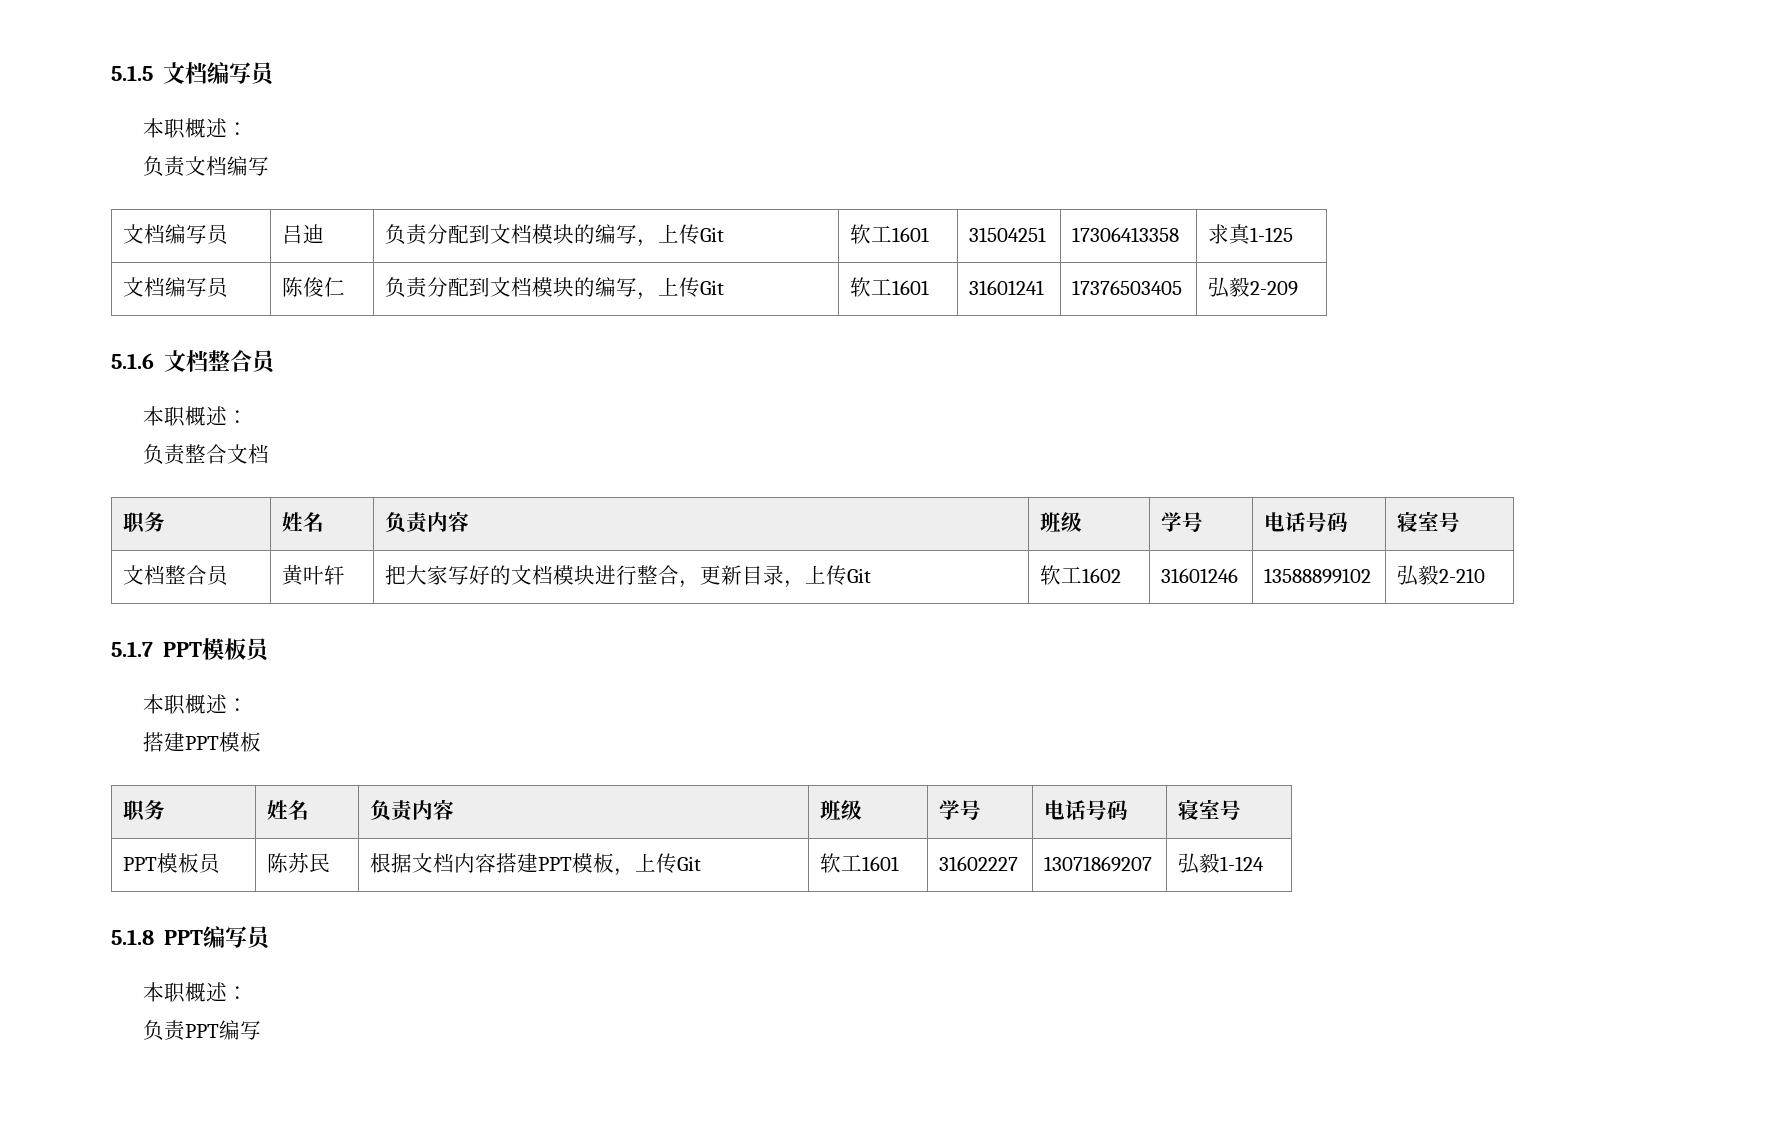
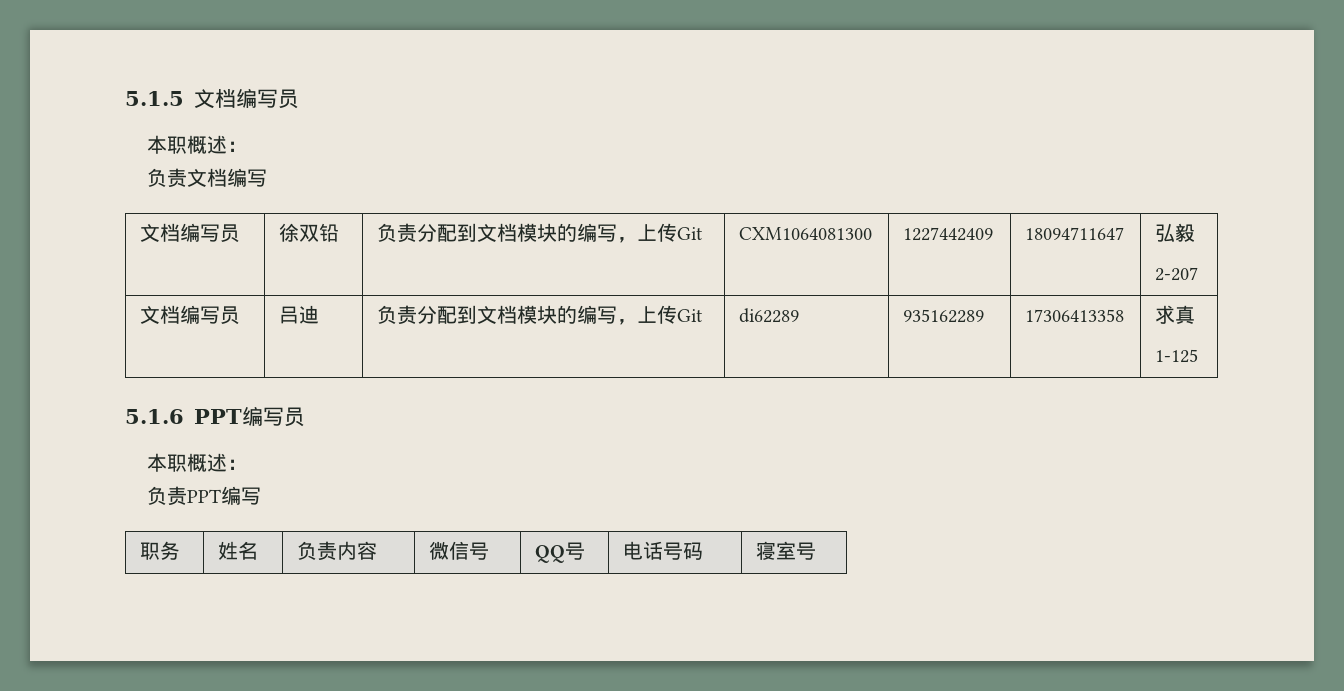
(269, 166) none -> [140,223,241,243] [279,223,340,242] [377,223,704,243] [739,227,873,240] [903,227,994,241] [1025,227,1125,240] [1155,223,1196,242] [1155,267,1199,281] // 文档编写员 | 徐双铅 | 负责分配到文档模块的编写，上传Git | CXM1064081300 | 1227442409 | 18094711647 | 弘毅 // 2-207
[850,224,930,244] [969,227,1047,242] 软工1601 | 31504251 -> [739,308,800,323] [903,309,985,323] di62289 | 935162289
(1251, 234) none -> (1196, 314) //
[123,277,230,298] [282,277,346,297] [385,277,725,300] [850,277,930,297] [969,280,1045,295] [1072,280,1183,295] [1208,277,1299,298] [111,350,278,374] [142,406,248,427] [142,444,269,465] [123,512,166,534] [282,512,325,532] [385,511,470,534] [1040,512,1083,532] [1161,512,1204,532] [1264,512,1349,532] [1397,511,1461,532] [123,565,230,586] [282,565,346,586] [385,565,872,588] [1040,565,1122,585] [1161,568,1239,583] [1264,568,1372,584] [1397,565,1486,586] [111,638,272,662] [142,694,248,715] [142,732,261,752] [123,800,166,822] [267,800,310,820] [370,799,455,822] [820,800,863,820] [939,800,982,820] [1044,800,1129,820] [1178,799,1242,820] [123,853,222,874] [267,852,331,873] [370,853,702,876] [820,853,900,873] [939,856,1019,871] [1044,856,1153,872] [1178,853,1265,874] [111,929,154,945] // 文档编写员 | 陈俊仁 | 负责分配到文档模块的编写，上传Git | 软工1601 | 31601241 | 17376503405 | 弘毅2-209 // 5.1.6文档整合员 // 本职概述： // 负责整合文档 // 职务 | 姓名 | 负责内容 | 班级 | 学号 | 电话号码 | 寝室号 // 文档整合员 | 黄叶轩 | 把大家写好的文档模块进行整合，更新目录，上传Git | 软工1602 | 31601246 | 13588899102 | 弘毅2-210 // 5.1.7 PPT模板员 // 本职概述： // 搭建PPT模板 // 职务 | 姓名 | 负责内容 | 班级 | 学号 | 电话号码 | 寝室号 // PPT模板员 | 陈苏民 | 根据文档内容搭建PPT模板，上传Git | 软工1601 | 31602227 | 13071869207 | 弘毅1-124 // 5.1.8 -> [125,409,184,424] // 5.1.6
(261, 1030) none -> [140,541,181,560] [218,541,259,560] [297,541,378,561] [429,541,490,560] [535,542,586,563] [623,541,704,560] [756,541,817,560] // 职务 | 姓名 | 负责内容 | 微信号 | QQ号 | 电话号码 | 寝室号

